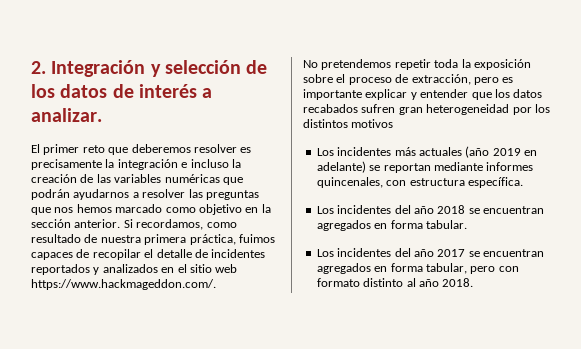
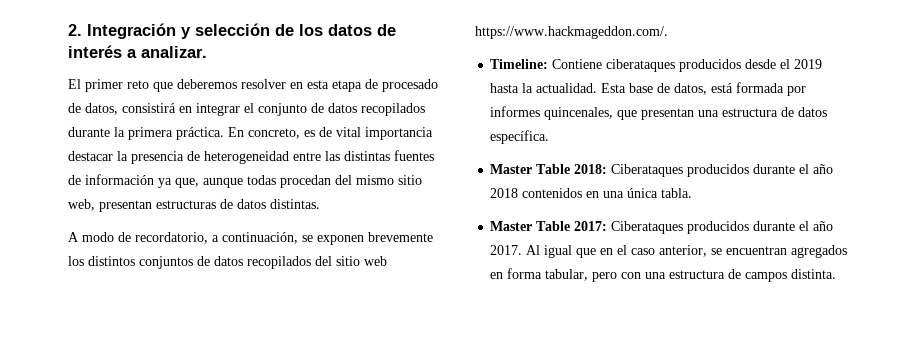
[240,147,252,153] [31,159,241,170] [31,174,243,185] [31,189,259,200] [31,204,271,215] [31,219,237,230] [31,234,275,245] [31,249,266,260] [31,264,238,275] [31,279,216,290] [303,59,531,70] [303,74,514,85] [303,89,543,100] [303,104,550,115] [303,119,394,128] [316,146,537,158] [316,161,534,173] [316,177,523,188] [316,205,544,214] [316,220,467,231] [316,248,466,257] es precisamente la integración e incluso la creación de las variables numéricas que podrán ayudarnos a resolver las preguntas que nos hemos marcado como objetivo en la sección anterior. Si recordamos, como resultado de nuestra primera práctica, fuimos capaces de recopilar el detalle de incidentes reportados y analizados en el sitio web https://www.hackmageddon.com/. // No pretendemos repetir toda la exposición sobre el proceso de extracción, pero es importante explicar y entender que los datos recabados sufren gran heterogeneidad por los distintos motivos // Los incidentes más actuales (año 2019 en adelante) se reportan mediante informes quincenales, con estructura específica. // Los incidentes del año 2018 se encuentran agregados en forma tabular. // Los incidentes del año 2017 -> [290,79,438,92] [68,103,425,116] [68,127,433,140] [68,150,434,164] [68,174,422,188] [68,199,320,212] [68,232,433,245] [68,256,387,269] [475,26,668,39] [490,59,823,72] [490,82,807,96] [490,106,828,120] [490,130,550,144] [490,164,834,177] [490,188,693,198] [490,221,834,234] [490,245,708,258] en esta etapa de procesado de datos, consistirá en integrar el conjunto de datos recopilados durante la primera práctica. En concreto, es de vital importancia destacar la presencia de heterogeneidad entre las distintas fuentes de información ya que, aunque todas procedan del mismo sitio web, presentan estructuras de datos distintas. // A modo de recordatorio, a continuación, se exponen brevemente los distintos conjuntos de datos recopilados del sitio web https://www.hackmageddon.com/. // Timeline: Contiene ciberataques producidos desde el 2019 hasta la actualidad. Esta base de datos, está formada por informes quincenales, que presentan una estructura de datos específica. // Master Table 2018: Ciberataques producidos durante el año 2018 contenidos en una única tabla. // Master Table 2017: Ciberataques producidos durante el año 2017. Al igual que en el caso anterior,
[316,278,474,287] formato distinto al año 2018. -> [645,269,837,282] una estructura de campos distinta.

